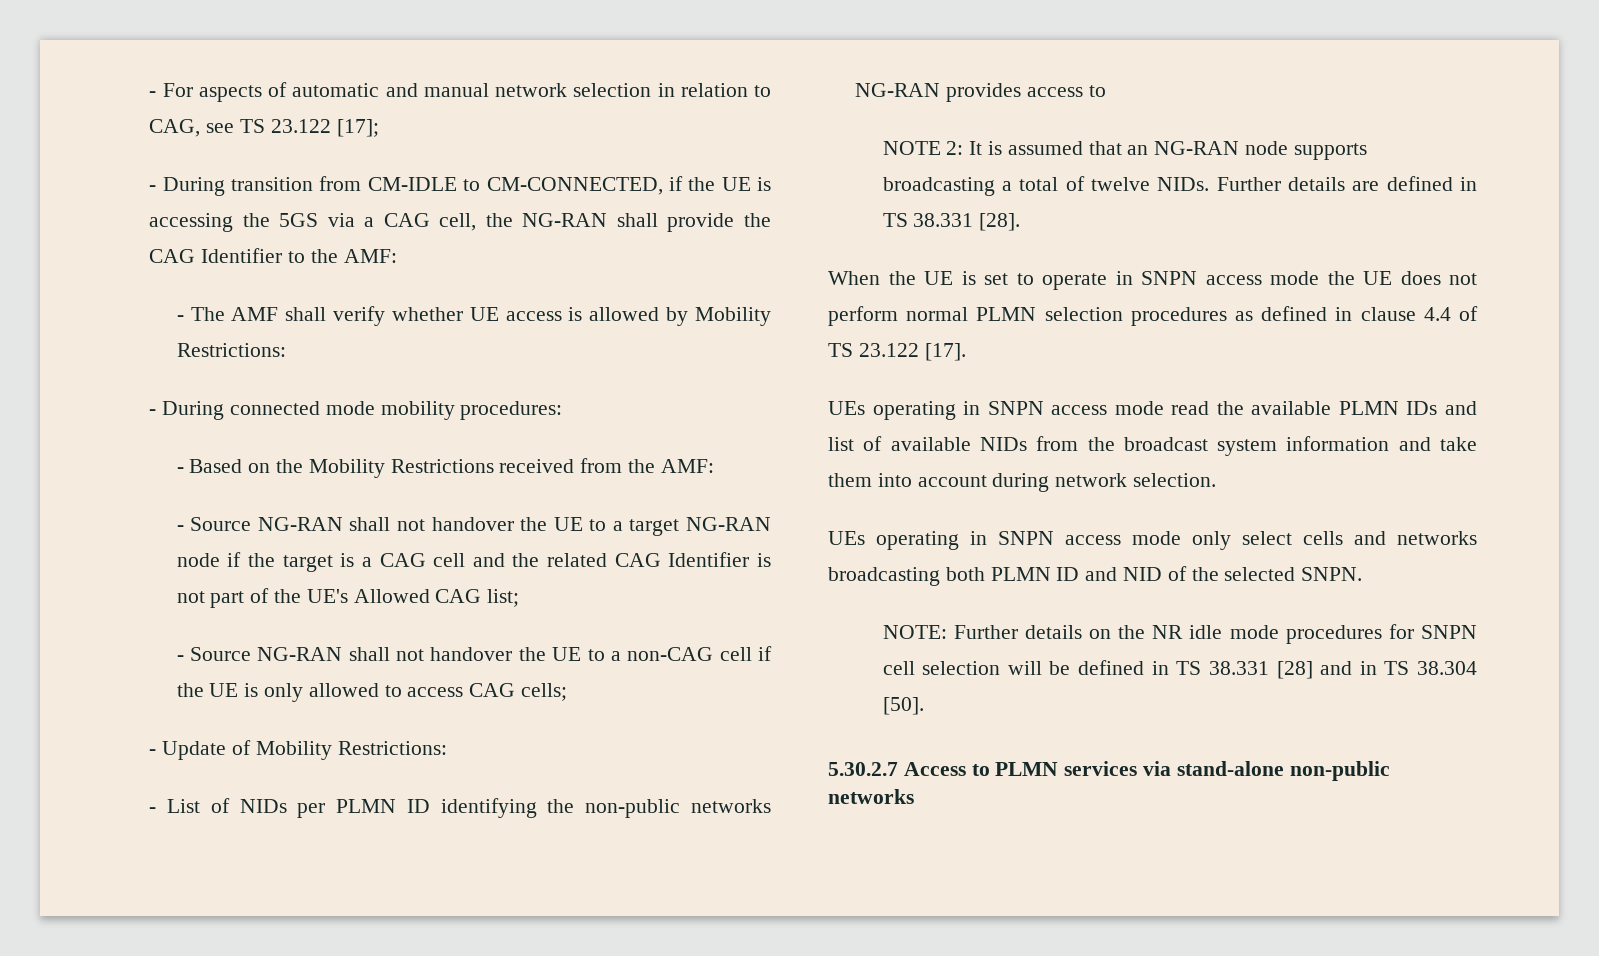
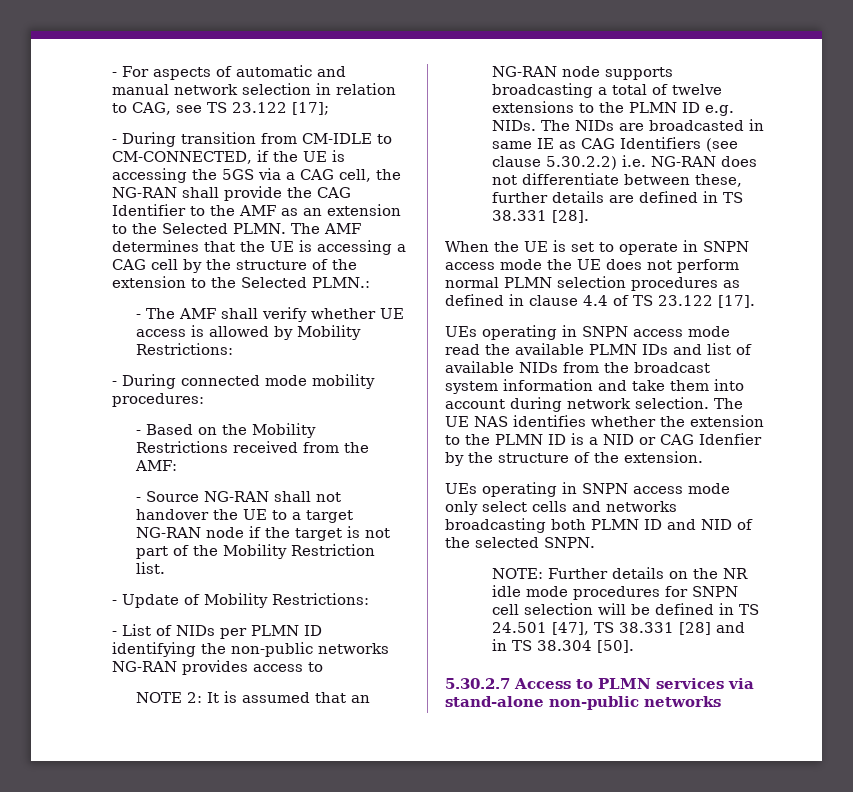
[343,249,397,263] AMF: -> [239,204,402,216] [112,223,362,234] [112,240,407,255] [112,259,358,273] [112,276,371,288] AMF as an extension to the Selected PLMN. The AMF determines that the UE is accessing a CAG cell by the structure of the extension to the Selected PLMN.:
[361,552,771,567] [176,588,520,608] [176,646,772,661] [176,683,568,702] a CAG cell and the related CAG Identifier is not part of the UE's Allowed CAG list; // - Source NG-RAN shall not handover the UE to a non-CAG cell if the UE is only allowed to access CAG cells; -> [364,528,390,538] [135,544,375,559] [135,562,165,574] not part of the Mobility Restriction list.
[1157,177,1281,191] NIDs. Further -> [491,101,734,116] [491,119,764,131] [491,137,738,152] [491,155,757,170] [491,173,742,187] [491,192,548,203] extensions to the PLMN ID e.g. NIDs. The NIDs are broadcasted in same IE as CAG Identifiers (see clause 5.30.2.2) i.e. NG-RAN does not differentiate between these, further
(1217, 480) none -> [714,398,743,409] [445,415,764,427] [445,433,762,445] [445,451,703,466] The UE NAS identifies whether the extension to the PLMN ID is a NID or CAG Idenfier by the structure of the extension.
(1202, 668) none -> [491,622,614,635] 24.501 [47], TS

